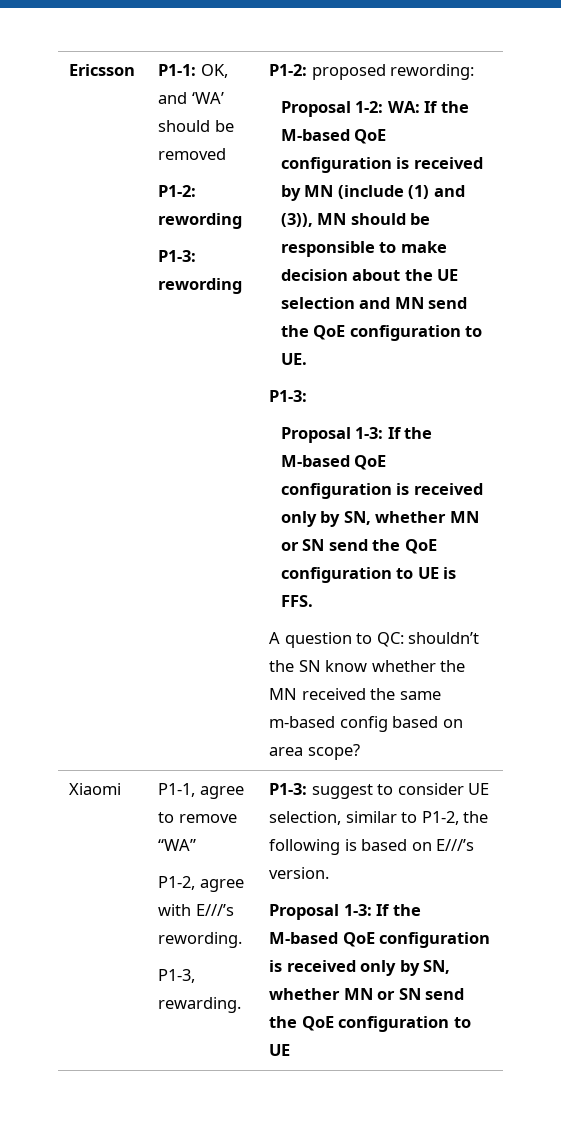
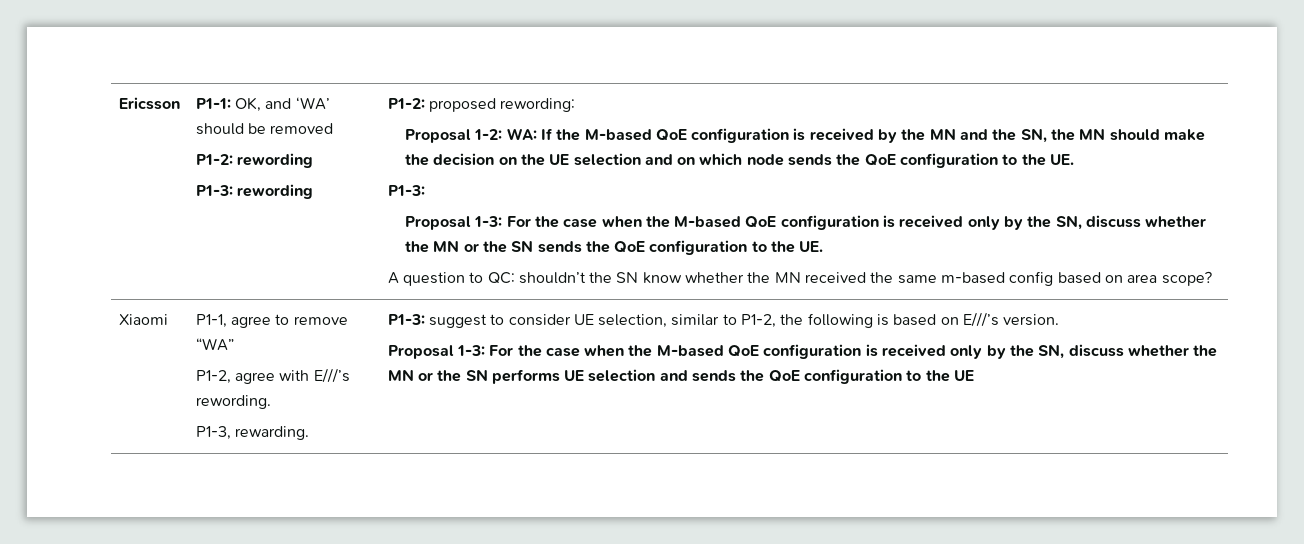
[304,185,465,199] [280,213,431,227] [280,241,447,257] [280,269,459,281] [280,297,468,309] [280,325,483,341] MN (include (1) and (3)), MN should be responsible to make decision about the UE selection and MN send the QoE configuration to -> [901,128,1205,143] [404,153,1046,168] the MN and the SN, the MN should make the decision on the UE selection and on which node sends the QoE configuration to the
[387,427,433,439] [280,455,387,470] [280,483,483,499] [280,511,479,527] [280,539,437,554] [280,567,457,583] [280,595,313,607] If the M-based QoE configuration is received only by SN, whether MN or SN send the QoE configuration to UE is FFS. -> [506,215,1207,230] [404,240,824,255] For the case when the M-based QoE configuration is received only by the SN, discuss whether the MN or the SN sends the QoE configuration to the UE.
[376,904,421,916] [269,932,491,948] [269,960,451,976] [269,988,465,1000] [269,1016,471,1032] If the M-based QoE configuration is received only by SN, whether MN or SN send the QoE configuration to -> [489,344,1218,359] [387,369,950,384] For the case when the M-based QoE configuration is received only by the SN, discuss whether the MN or the SN performs UE selection and sends the QoE configuration to the

